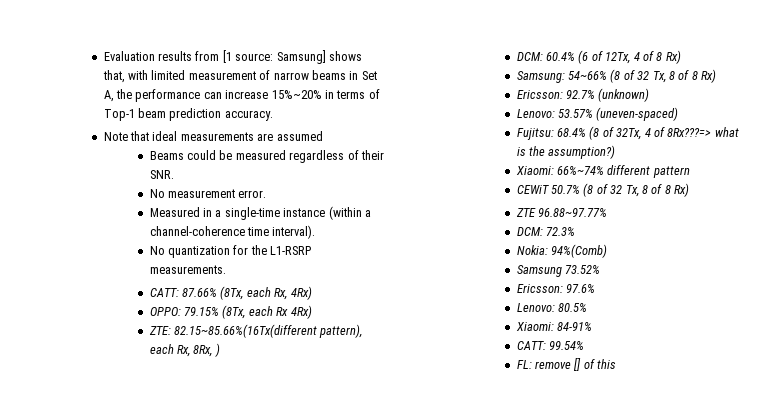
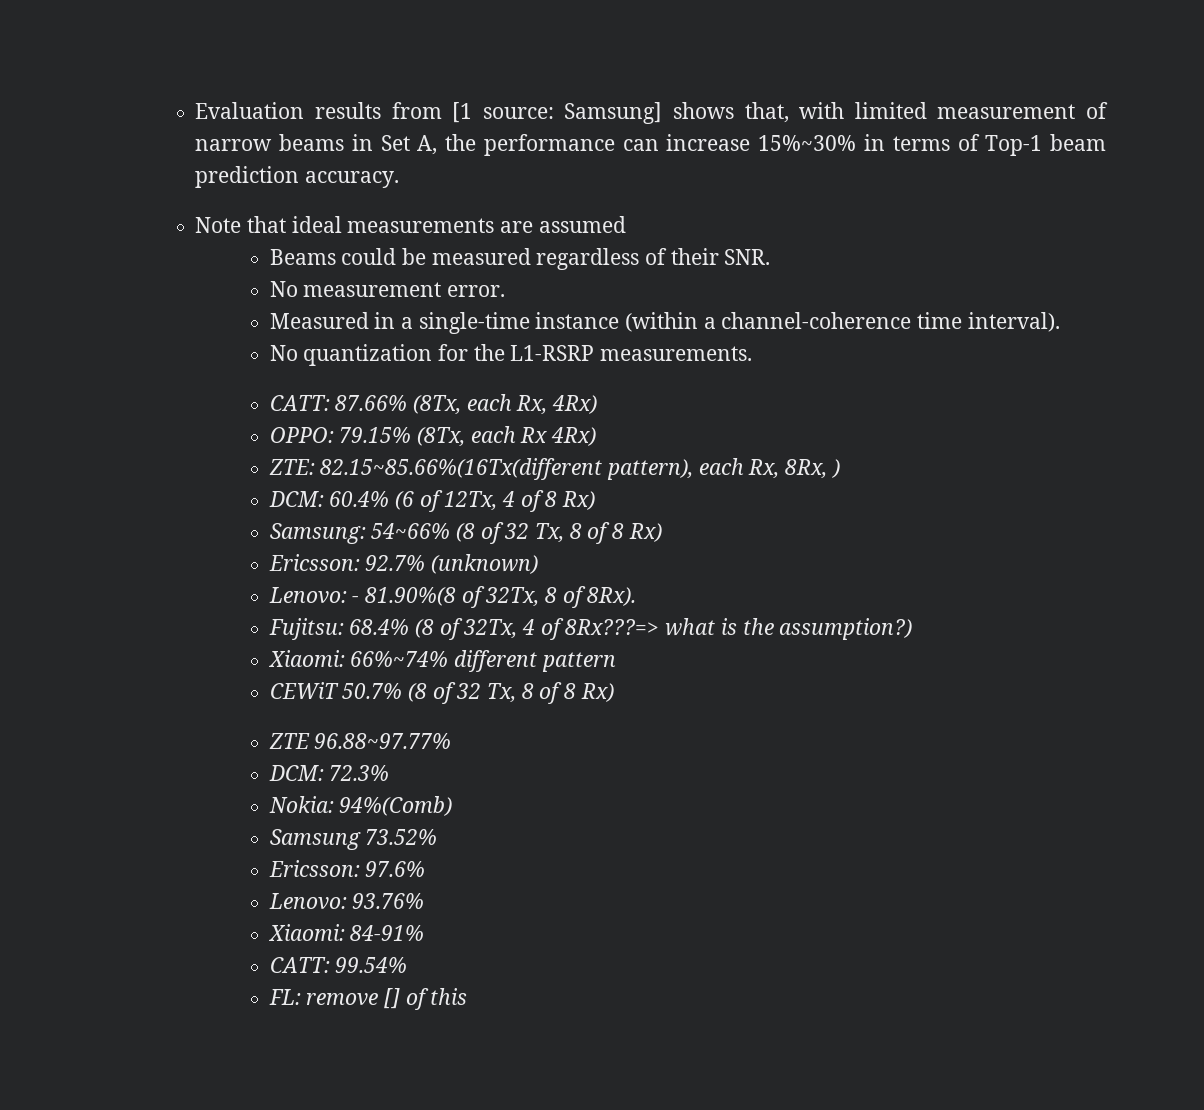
[271,90,322,99] 15%~20% -> [758,135,857,151] 15%~30%
[558,107,679,121] 53.57% (uneven-spaced) -> [352,586,637,608] - 81.90%(8 of 32Tx, 8 of 8Rx).
[558,303,588,312] 80.5% -> [352,893,425,909] 93.76%

